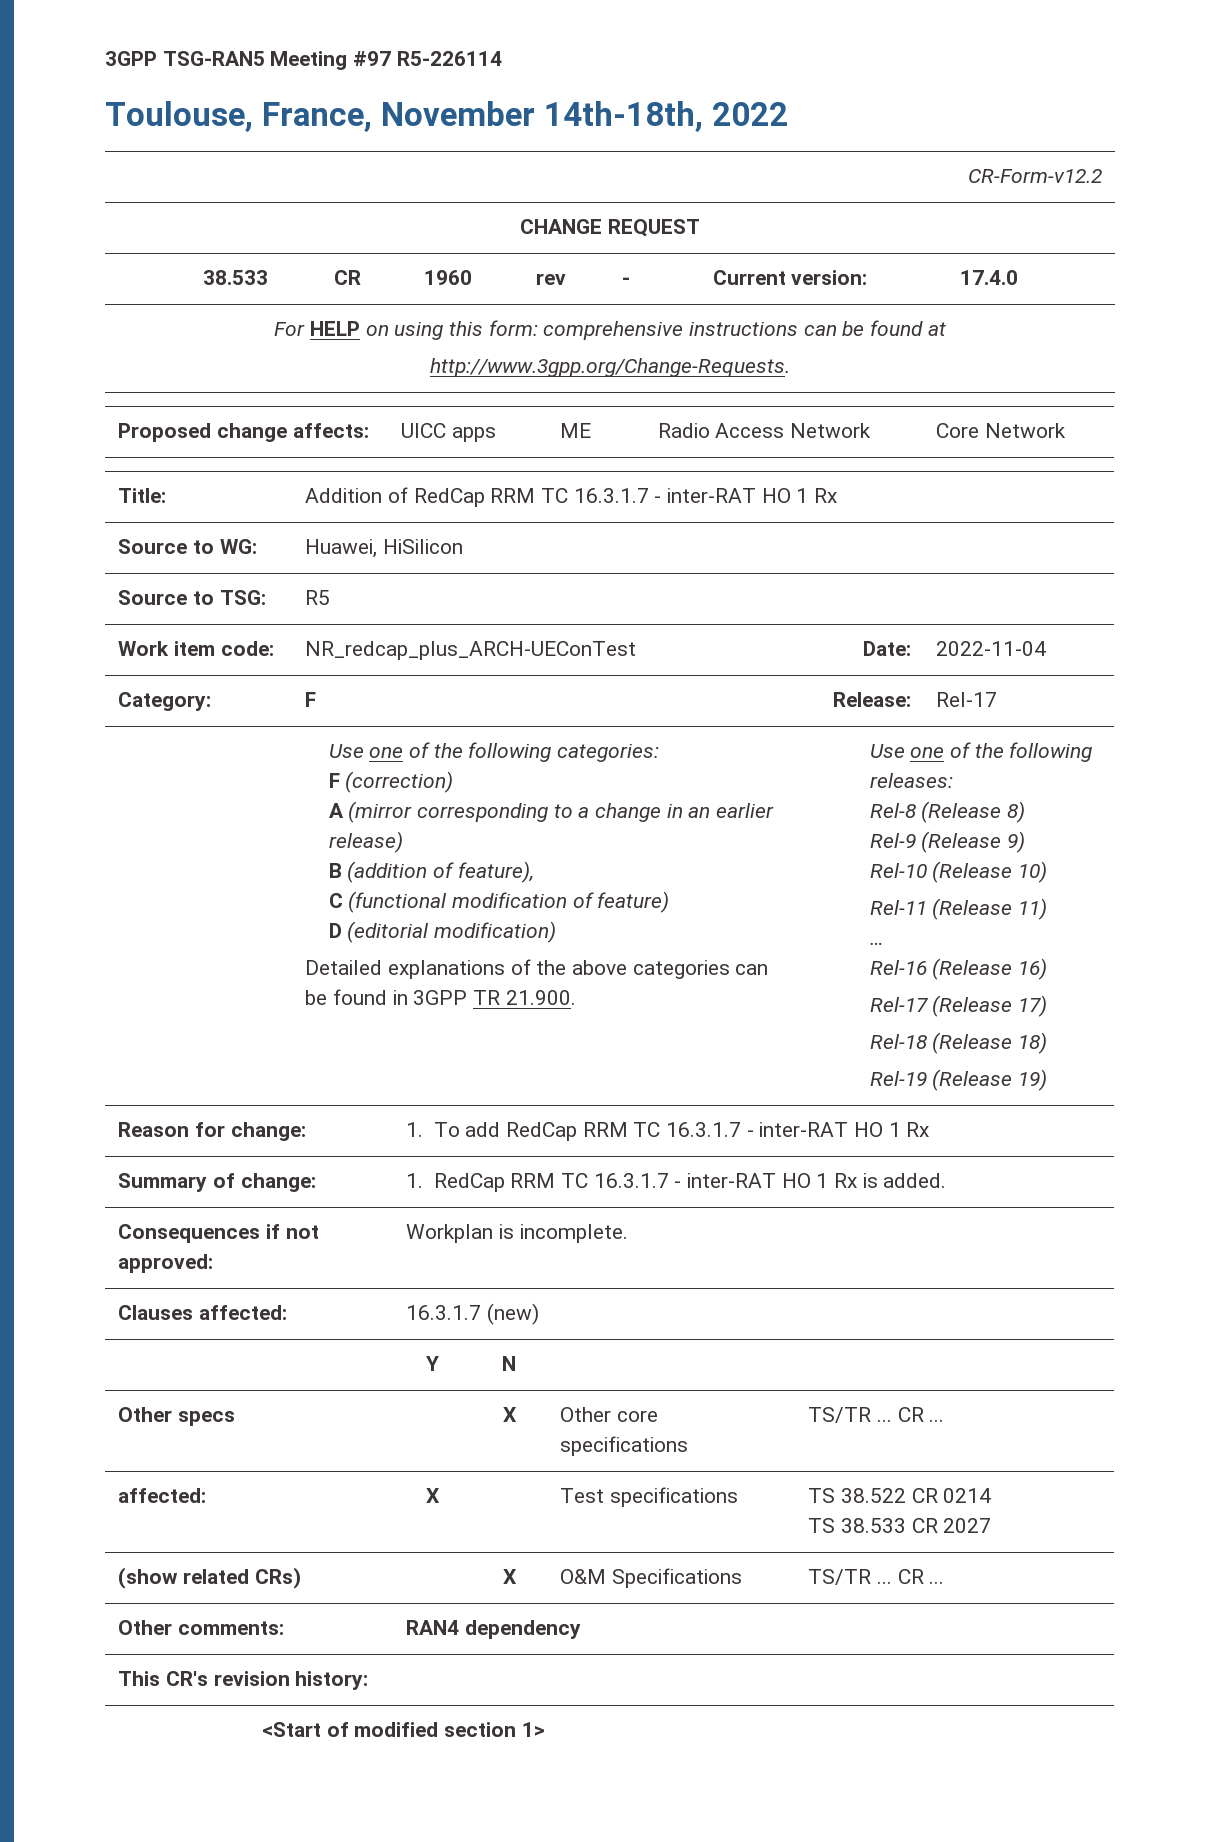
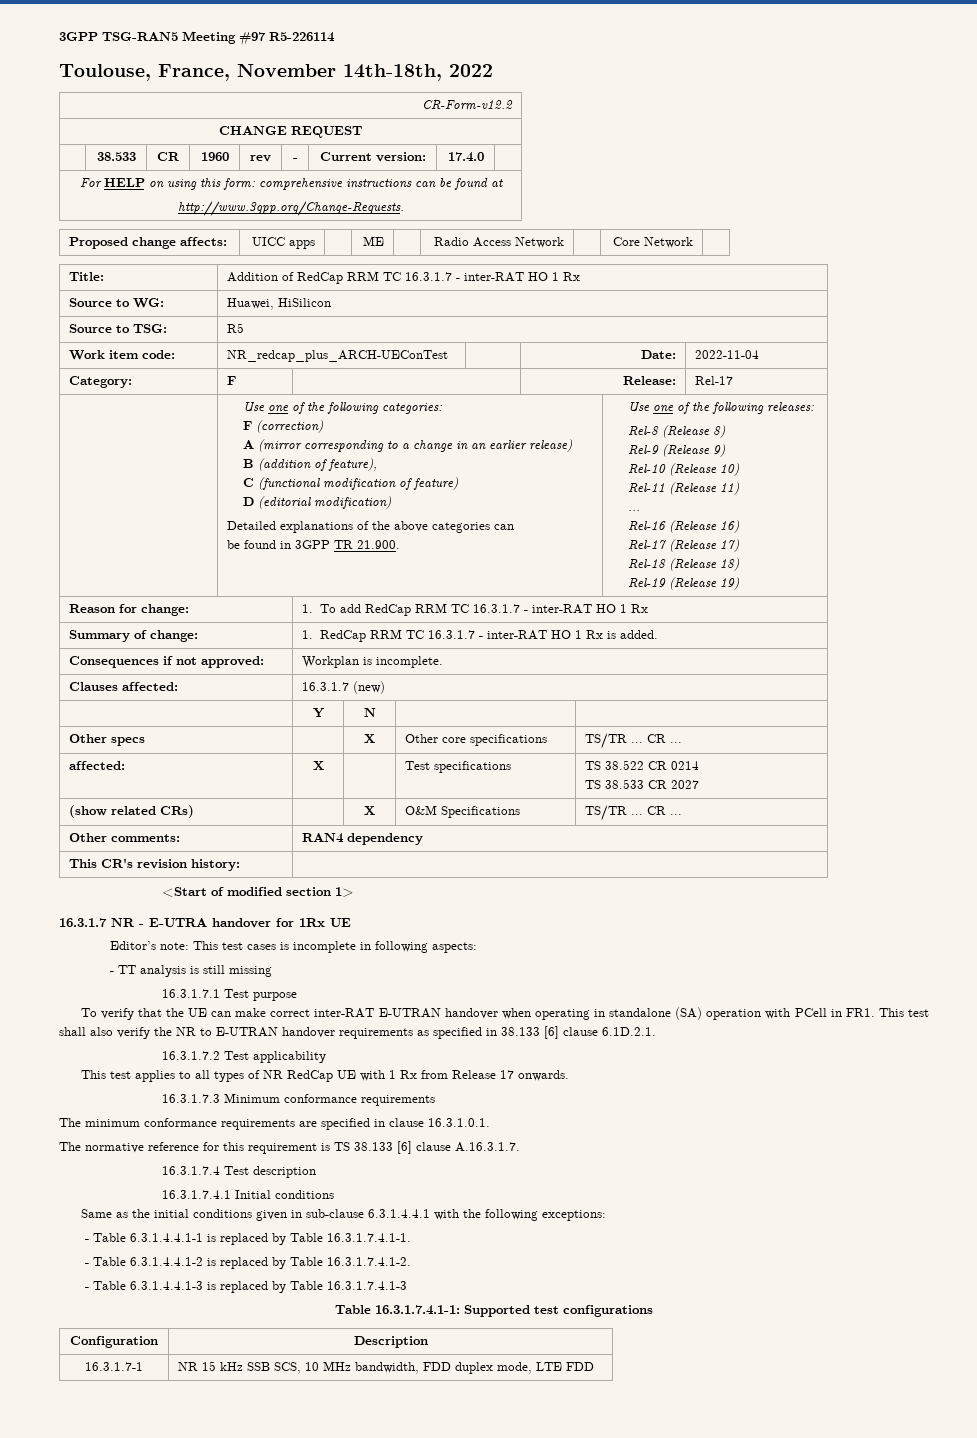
(545, 1729) none -> [59,918,351,928] [110,941,478,953] [110,965,273,977] [161,989,297,1001] [80,1007,930,1020] [59,1026,656,1039] [161,1051,326,1063] [80,1070,569,1082] [161,1093,435,1106] [59,1118,490,1130] [59,1141,520,1154] [161,1166,316,1178] [161,1190,334,1199] [80,1209,606,1221] [84,1233,411,1245] [84,1257,411,1269] [84,1281,407,1293] [335,1305,653,1317] [70,1336,158,1348] [353,1336,428,1348] [85,1362,143,1371] [178,1361,595,1374] // 16.3.1.7 NR - E-UTRA handover for 1Rx UE // Editor’s note: This test cases is incomplete in following aspects: // - TT analysis is still missing // 16.3.1.7.1 Test purpose // To verify that the UE can make correct inter-RAT E-UTRAN handover when operating in standalone (SA) operation with PCell in FR1. This test shall also verify the NR to E-UTRAN handover requirements as specified in 38.133 [6] clause 6.1D.2.1. // 16.3.1.7.2 Test applicability // This test applies to all types of NR RedCap UE with 1 Rx from Release 17 onwards. // 16.3.1.7.3 Minimum conformance requirements // The minimum conformance requirements are specified in clause 16.3.1.0.1. // The normative reference for this requirement is TS 38.133 [6] clause A.16.3.1.7. // 16.3.1.7.4 Test description // 16.3.1.7.4.1 Initial conditions // Same as the initial conditions given in sub-clause 6.3.1.4.4.1 with the following exceptions: // - Table 6.3.1.4.4.1-1 is replaced by Table 16.3.1.7.4.1-1. // - Table 6.3.1.4.4.1-2 is replaced by Table 16.3.1.7.4.1-2. // - Table 6.3.1.4.4.1-3 is replaced by Table 16.3.1.7.4.1-3 // Table 16.3.1.7.4.1-1: Supported test configurations // Configuration | Description // 16.3.1.7-1 | NR 15 kHz SSB SCS, 10 MHz bandwidth, FDD duplex mode, LTE FDD

